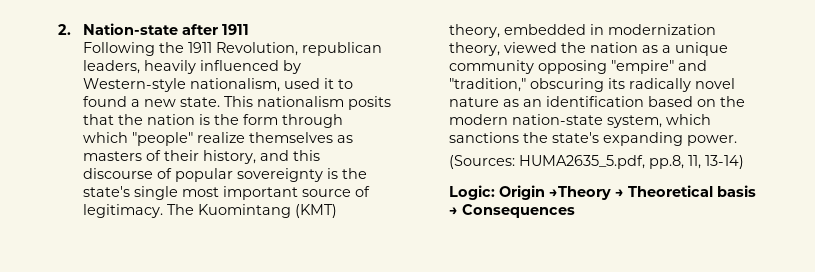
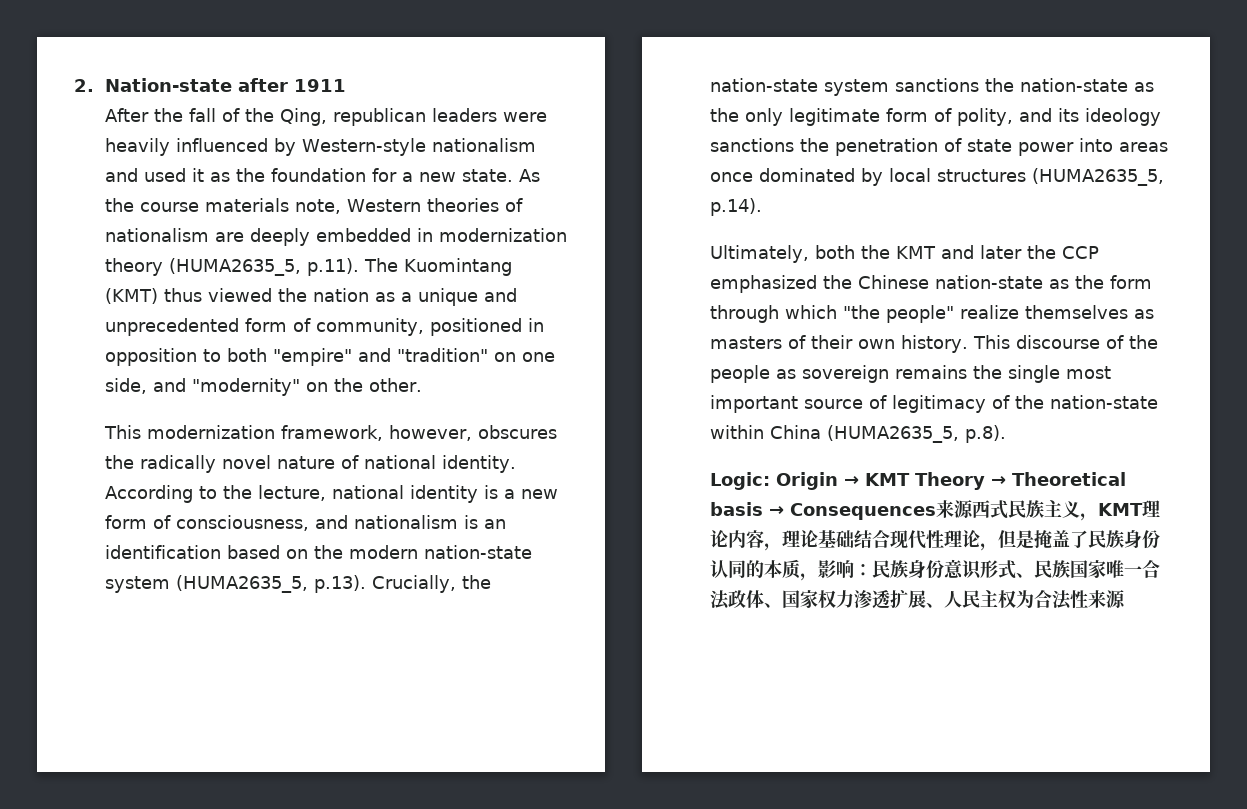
[82,42,382,56] [82,60,301,74] [82,78,353,92] [82,96,391,110] [82,114,343,128] [82,132,353,146] [82,150,320,164] [82,168,367,182] [82,186,370,200] [82,204,337,218] [448,24,716,38] [448,42,500,56] Following the 1911 Revolution, republican leaders, heavily influenced by Western-style nationalism, used it to found a new state. This nationalism posits that the nation is the form through which "people" realize themselves as masters of their history, and this discourse of popular sovereignty is the state's single most important source of legitimacy. The Kuomintang (KMT) theory, embedded in modernization theory, -> [105,108,548,126] [105,138,537,156] [105,168,541,182] [105,198,524,214] [105,228,568,246] [105,258,513,276] [105,288,203,304] After the fall of the Qing, republican leaders were heavily influenced by Western-style nationalism and used it as the foundation for a new state. As the course materials note, Western theories of nationalism are deeply embedded in modernization theory (HUMA2635_5, p.11). The Kuomintang (KMT) thus
[448,60,707,74] [448,78,735,92] [448,97,519,107] community opposing "empire" and "tradition," obscuring its radically novel nature as -> [484,288,518,302] [105,318,545,336] [105,348,556,366] [105,378,423,396] [104,425,558,441] [105,455,517,473] [105,485,559,503] [105,515,479,531] and unprecedented form of community, positioned in opposition to both "empire" and "tradition" on one side, and "modernity" on the other. // This modernization framework, however, obscures the radically novel nature of national identity. According to the lecture, national identity is a new form of consciousness, and nationalism is
[606,114,711,128] [448,132,737,146] [448,155,744,169] system, which sanctions the state's expanding power. // (Sources: HUMA2635_5.pdf, pp.8, 11, 13-14) -> [105,575,492,593] [710,78,1155,96] [710,108,1162,126] [710,138,1169,156] [710,168,1165,186] [710,198,763,216] [710,245,1100,263] [710,275,1153,293] [710,305,1155,323] [710,335,1159,353] [710,365,1112,383] [710,395,1159,413] [710,425,1007,443] system (HUMA2635_5, p.13). Crucially, the nation-state system sanctions the nation-state as the only legitimate form of polity, and its ideology sanctions the penetration of state power into areas once dominated by local structures (HUMA2635_5, p.14). // Ultimately, both the KMT and later the CCP emphasized the Chinese nation-state as the form through which "the people" realize themselves as masters of their own history. This discourse of the people as sovereign remains the single most important source of legitimacy of the nation-state within China (HUMA2635_5, p.8).
[548,186,611,200] →Theory -> [844,472,986,490] → KMT Theory
(575, 211) none -> [936,500,1161,521] [710,530,1161,551] [710,559,1161,581] [710,590,1127,610] 来源西式民族主义，KMT理论内容，理论基础结合现代性理论，但是掩盖了民族身份认同的本质，影响：民族身份意识形式、民族国家唯一合法政体、国家权力渗透扩展、人民主权为合法性来源

